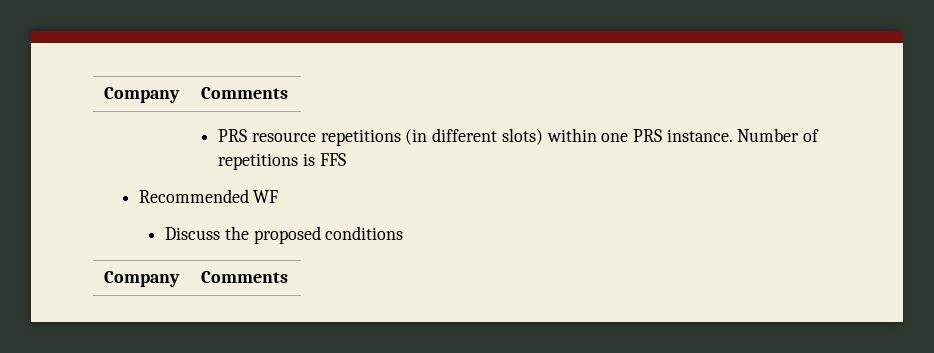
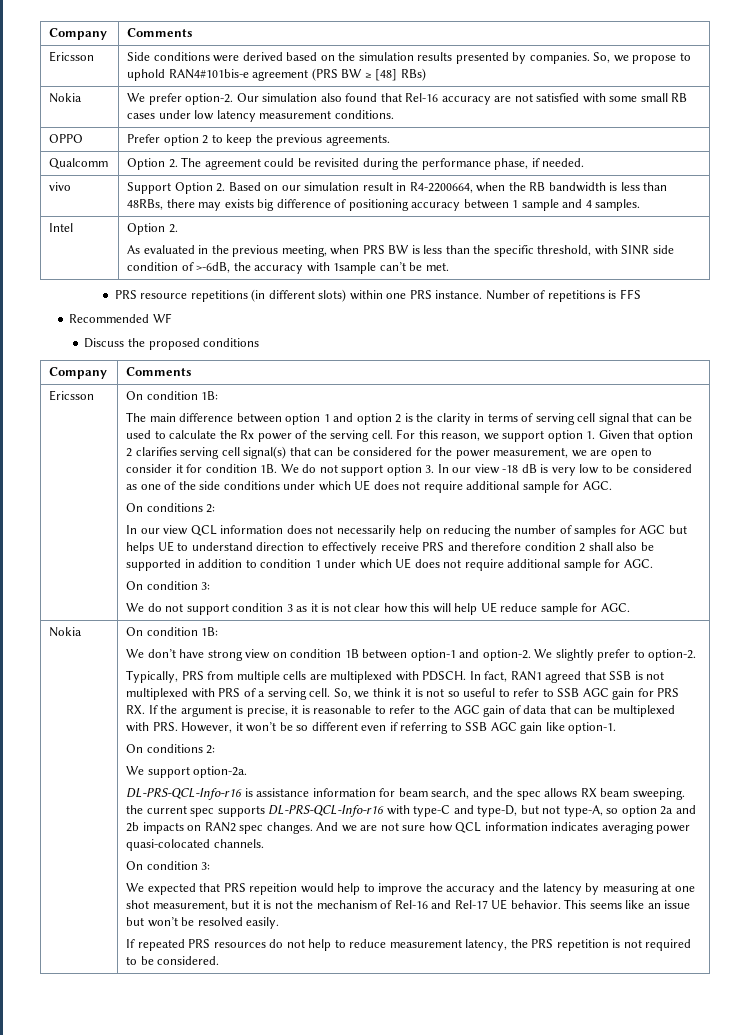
[103,87,180,103] [200,87,288,99] Company | Comments -> [49,28,108,40] [127,28,193,37] [49,51,95,62] [127,52,691,64] [127,68,426,81] [49,93,83,103] [127,93,688,105] [127,110,394,122] [49,134,84,143] [127,134,390,146] [49,158,109,169] [127,157,585,170] [49,182,72,191] [127,182,668,194] [127,199,641,211] [49,223,74,232] [127,223,178,235] [127,245,674,257] [127,262,449,274] Company | Comments // Ericsson | Side conditions were derived based on the simulation results presented by companies. So, we propose to uphold RAN4#101bis-e agreement (PRS BW ≥ [48] RBs) // Nokia | We prefer option-2. Our simulation also found that Rel-16 accuracy are not satisfied with some small RB cases under low latency measurement conditions. // OPPO | Prefer option 2 to keep the previous agreements. // Qualcomm | Option 2. The agreement could be revisited during the performance phase, if needed. // vivo | Support Option 2. Based on our simulation result in R4-2200664, when the RB bandwidth is less than 48RBs, there may exists big difference of positioning accuracy between 1 sample and 4 samples. // Intel | Option 2. // As evaluated in the previous meeting, when PRS BW is less than the specific threshold, with SINR side condition of >-6dB, the accuracy with 1sample can’t be met.
(288, 277) none -> [49,390,95,401] [126,391,219,400] [126,412,693,425] [126,429,693,442] [126,446,653,459] [126,464,692,476] [126,480,612,493] [126,503,216,513] [126,525,687,537] [126,541,654,554] [126,558,653,571] [126,581,211,590] [126,602,630,615] [49,627,83,637] [126,627,219,636] [126,649,697,661] [126,670,665,683] [126,688,680,700] [126,705,676,717] [126,722,617,734] [126,744,216,754] [126,766,248,778] [126,788,685,800] [126,805,696,817] [126,822,691,834] [126,839,264,851] [126,861,211,870] [126,883,695,895] [126,899,691,911] [126,917,280,929] [126,939,692,951] [126,956,220,965] // Ericsson | On condition 1B: // The main difference between option 1 and option 2 is the clarity in terms of serving cell signal that can be used to calculate the Rx power of the serving cell. For this reason, we support option 1. Given that option 2 clarifies serving cell signal(s) that can be considered for the power measurement, we are open to consider it for condition 1B. We do not support option 3. In our view -18 dB is very low to be considered as one of the side conditions under which UE does not require additional sample for AGC. // On conditions 2: // In our view QCL information does not necessarily help on reducing the number of samples for AGC but helps UE to understand direction to effectively receive PRS and therefore condition 2 shall also be supported in addition to condition 1 under which UE does not require additional sample for AGC. // On condition 3: // We do not support condition 3 as it is not clear how this will help UE reduce sample for AGC. // Nokia | On condition 1B: // We don’t have strong view on condition 1B between option-1 and option-2. We slightly prefer to option-2. // Typically, PRS from multiple cells are multiplexed with PDSCH. In fact, RAN1 agreed that SSB is not multiplexed with PRS of a serving cell. So, we think it is not so useful to refer to SSB AGC gain for PRS RX. If the argument is precise, it is reasonable to refer to the AGC gain of data that can be multiplexed with PRS. However, it won’t be so different even if referring to SSB AGC gain like option-1. // On conditions 2: // We support option-2a. // DL-PRS-QCL-Info-r16 is assistance information for beam search, and the spec allows RX beam sweeping. the current spec supports DL-PRS-QCL-Info-r16 with type-C and type-D, but not type-A, so option 2a and 2b impacts on RAN2 spec changes. And we are not sure how QCL information indicates averaging power quasi-colocated channels. // On condition 3: // We expected that PRS repeition would help to improve the accuracy and the latency by measuring at one shot measurement, but it is not the mechanism of Rel-16 and Rel-17 UE behavior. This seems like an issue but won’t be resolved easily. // If repeated PRS resources do not help to reduce measurement latency, the PRS repetition is not required to be considered.

